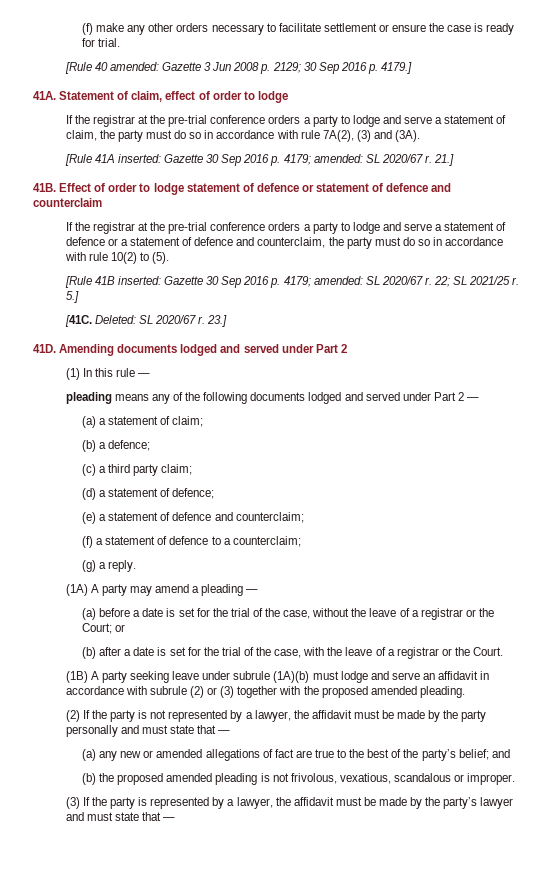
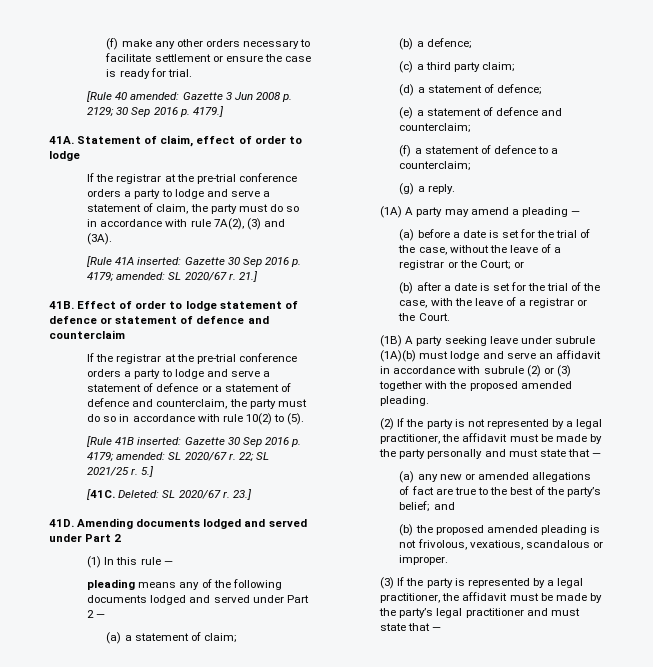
[254,710,291,722] lawyer, -> [576,419,603,429] [380,434,441,444] legal practitioner,
[236,797,273,809] lawyer, -> [557,578,584,588] [380,593,441,603] legal practitioner,
[480,797,514,809] lawyer -> [436,608,524,618] legal practitioner

